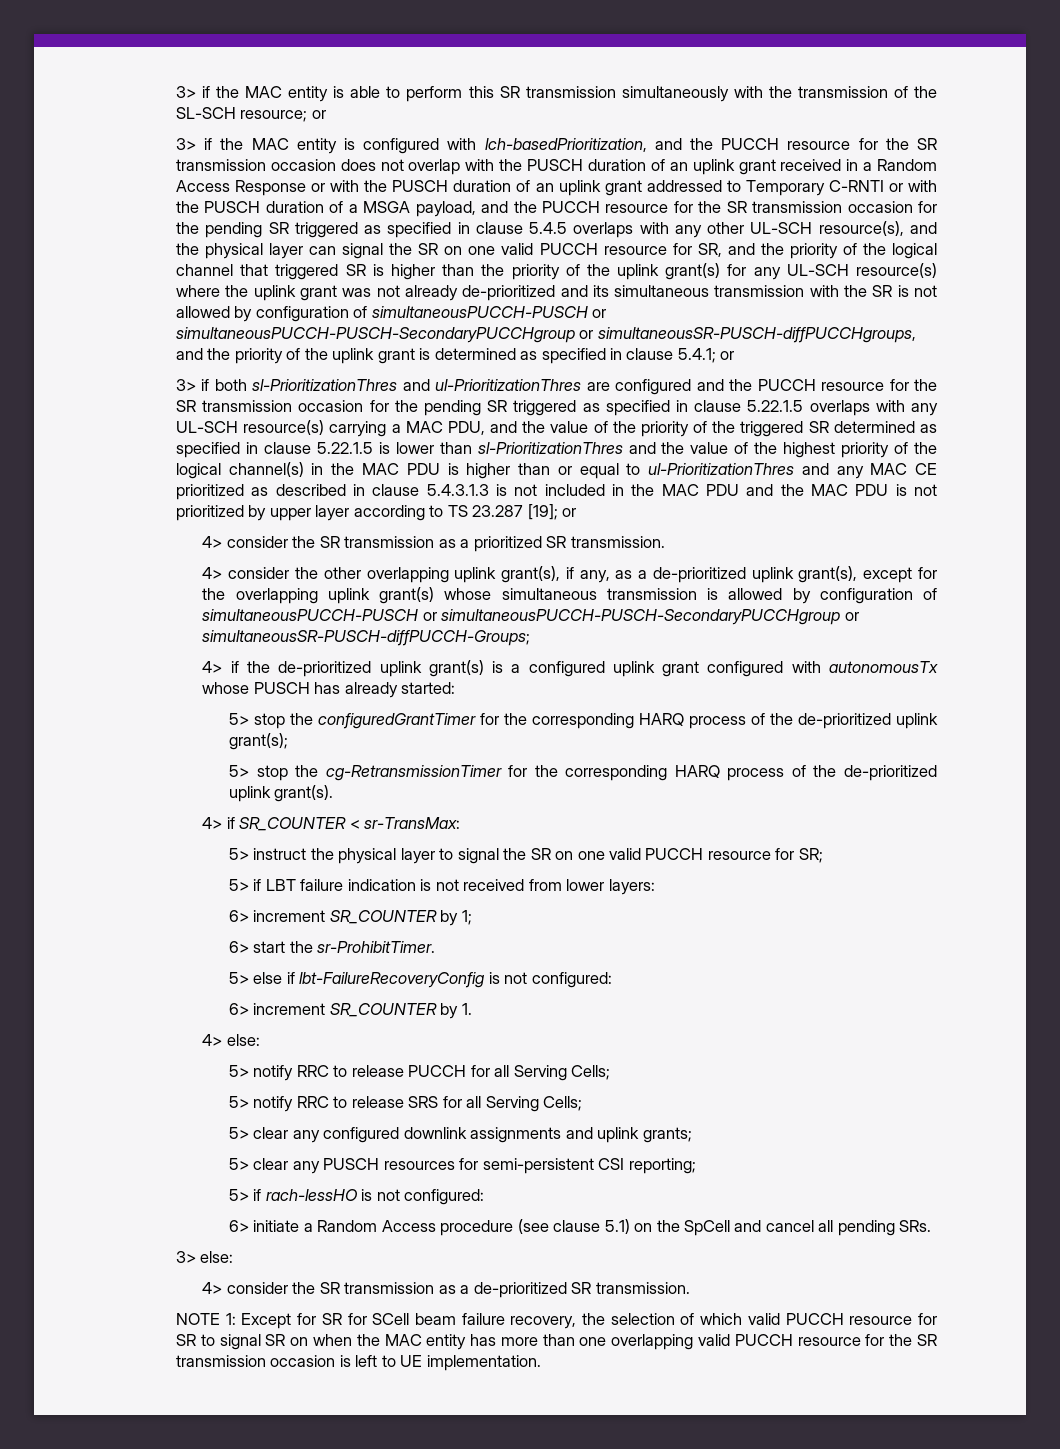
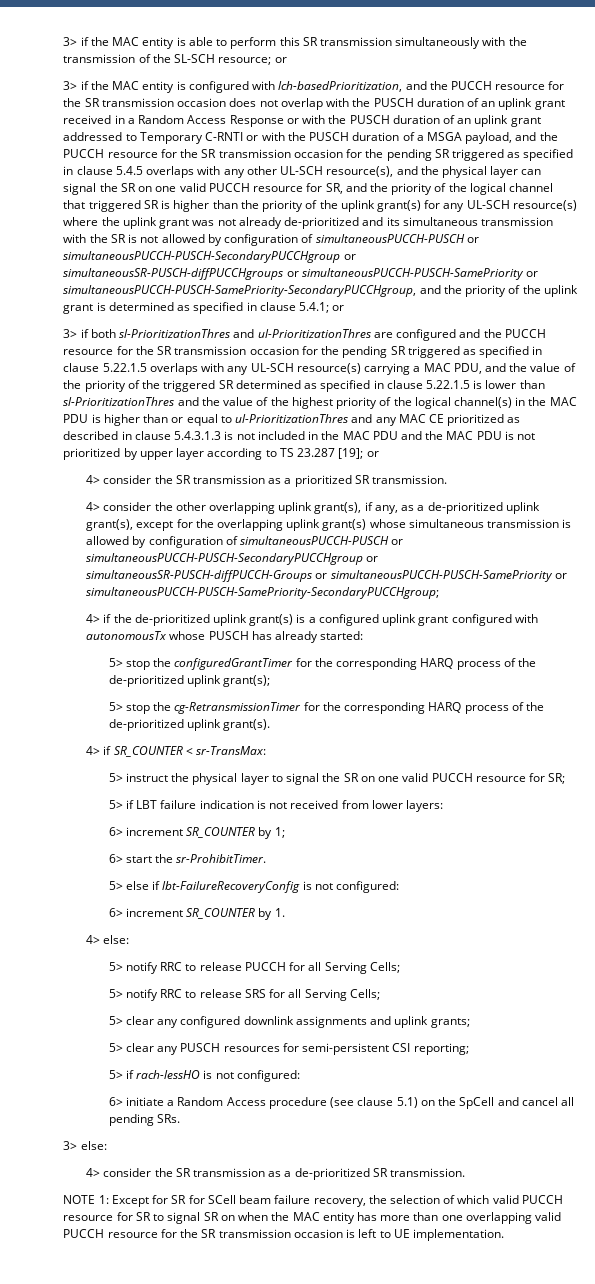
[597,327,916,343] simultaneousSR-PUSCH-diffPUCCHgroups, -> [63,268,539,280] [63,285,417,297] simultaneousSR-PUSCH-diffPUCCHgroups or simultaneousPUCCH-PUSCH-SamePriority or simultaneousPUCCH-PUSCH-SamePriority-SecondaryPUCCHgroup,
[202,630,531,646] simultaneousSR-PUSCH-diffPUCCH-Groups; -> [86,570,567,582] [86,587,440,599] simultaneousSR-PUSCH-diffPUCCH-Groups or simultaneousPUCCH-PUSCH-SamePriority or simultaneousPUCCH-PUSCH-SamePriority-SecondaryPUCCHgroup;

